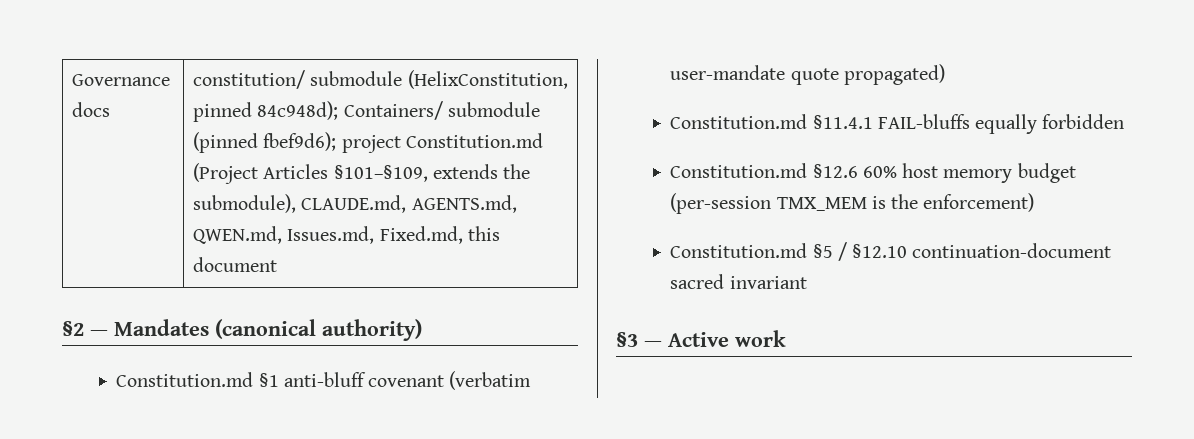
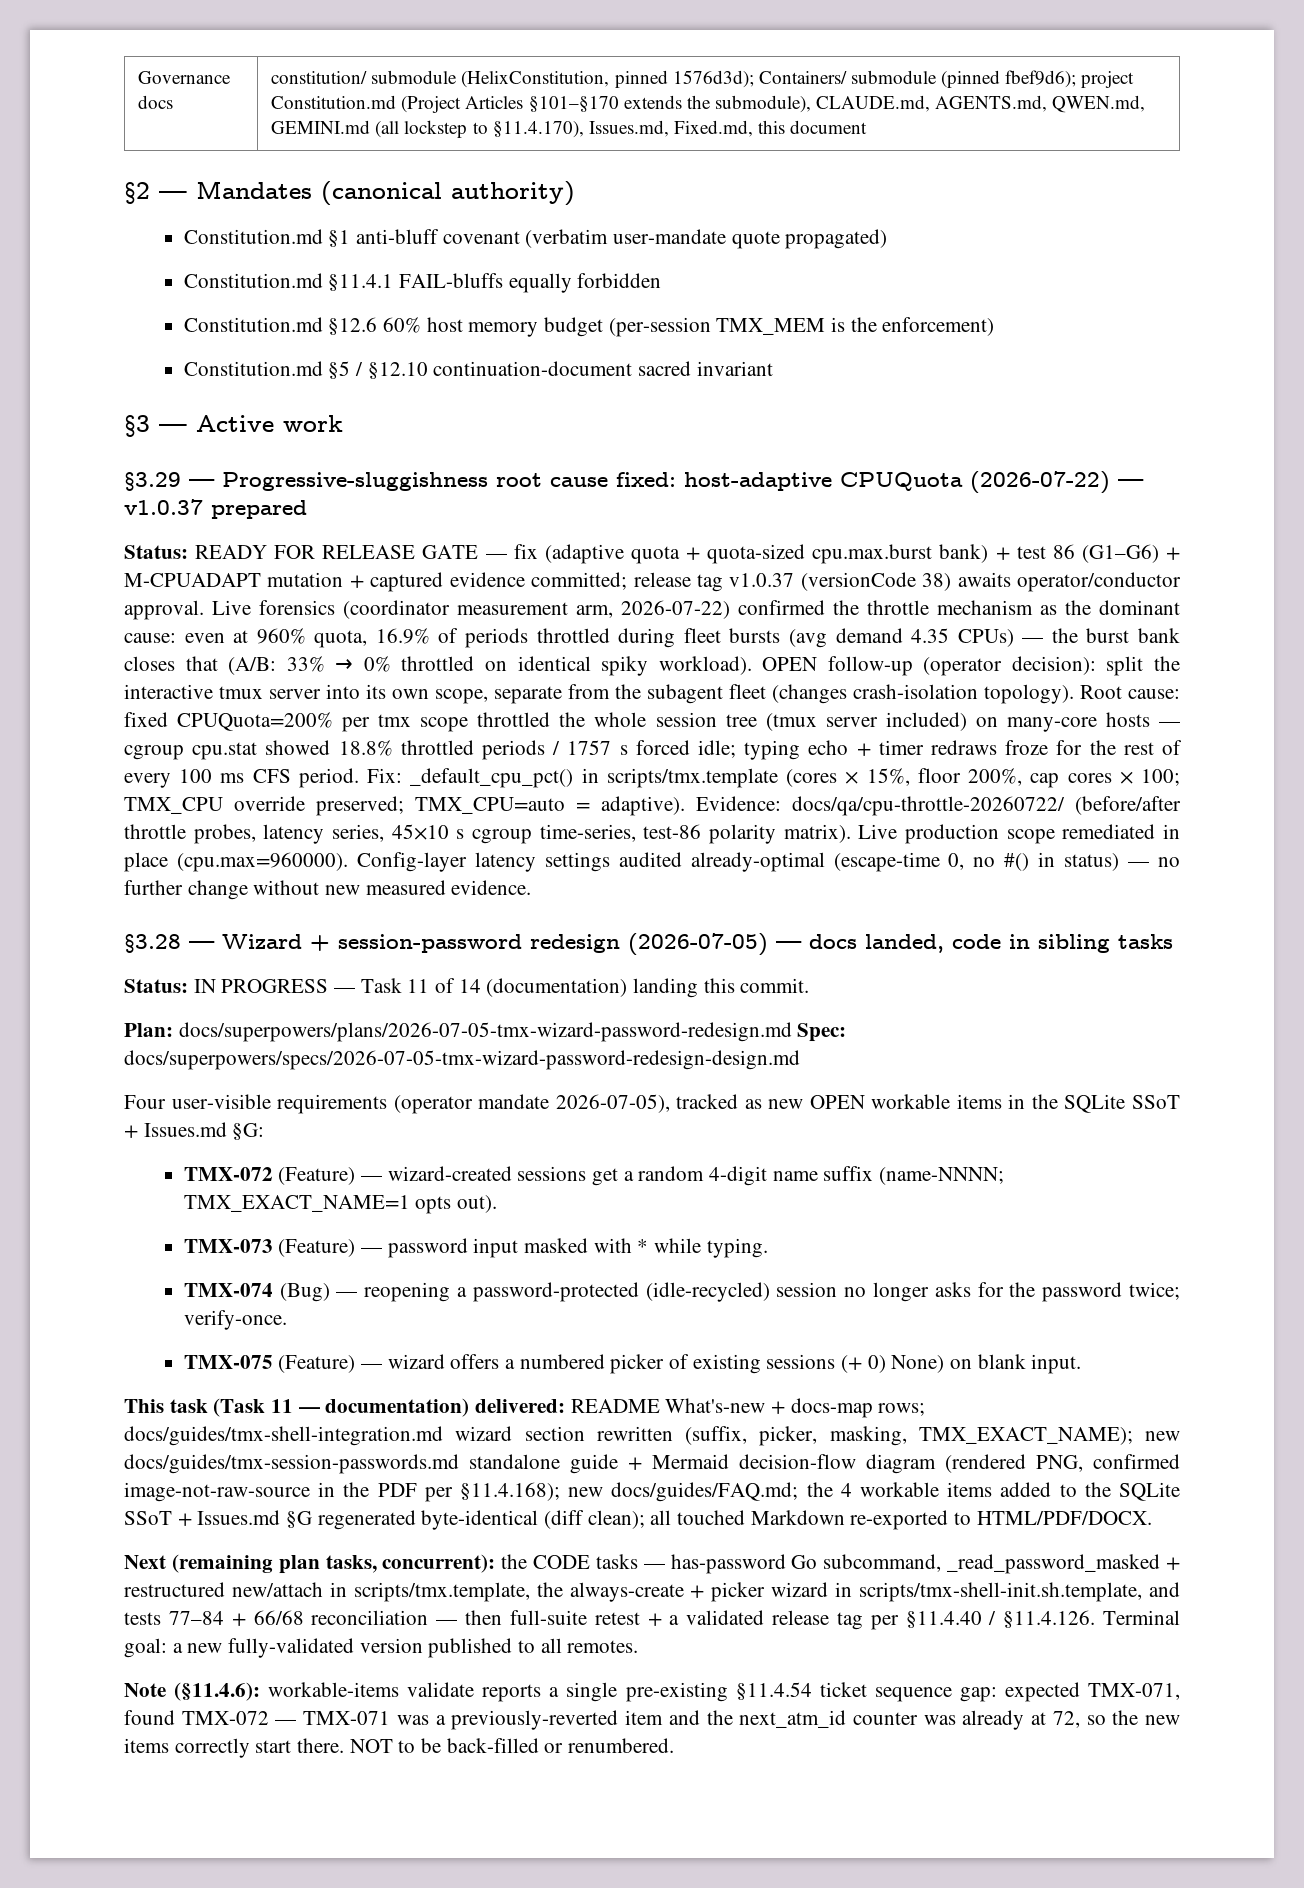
[257,101,339,120] 84c948d); -> [672,70,754,88] 1576d3d);
[333,165,428,182] §101–§109, -> [528,96,619,112] §101–§170
(283, 235) none -> [271,120,584,138] GEMINI.md (all lockstep to §11.4.170),
(786, 338) none -> [124,471,1144,494] [124,499,307,519] [124,544,1180,564] [124,572,1181,592] [124,600,1180,620] [124,628,1180,648] [124,656,1180,676] [124,684,1180,704] [124,712,1180,732] [124,740,1183,760] [124,768,1181,788] [124,796,1181,816] [124,824,1180,844] [124,852,1181,872] [124,880,532,900] [124,933,1173,956] [124,978,810,998] [124,1022,847,1042] [124,1050,800,1070] [124,1094,1180,1114] [124,1122,265,1140] [183,1166,1005,1186] [183,1195,498,1214] [183,1238,768,1258] [183,1282,1180,1302] [183,1310,287,1330] [183,1354,1082,1374] [124,1398,926,1418] [124,1426,1180,1446] [124,1454,1180,1474] [124,1482,1181,1502] [124,1510,1152,1530] [124,1554,1180,1574] [124,1582,1180,1602] [124,1610,1181,1630] [124,1638,639,1658] [124,1682,1181,1702] [124,1710,1180,1730] [124,1738,675,1758] // §3.29 — Progressive-sluggishness root cause fixed: host-adaptive CPUQuota (2026-07-22) — v1.0.37 prepared // Status: READY FOR RELEASE GATE — fix (adaptive quota + quota-sized cpu.max.burst bank) + test 86 (G1–G6) + M-CPUADAPT mutation + captured evidence committed; release tag v1.0.37 (versionCode 38) awaits operator/conductor approval. Live forensics (coordinator measurement arm, 2026-07-22) confirmed the throttle mechanism as the dominant cause: even at 960% quota, 16.9% of periods throttled during fleet bursts (avg demand 4.35 CPUs) — the burst bank closes that (A/B: 33% → 0% throttled on identical spiky workload). OPEN follow-up (operator decision): split the interactive tmux server into its own scope, separate from the subagent fleet (changes crash-isolation topology). Root cause: fixed CPUQuota=200% per tmx scope throttled the whole session tree (tmux server included) on many-core hosts — cgroup cpu.stat showed 18.8% throttled periods / 1757 s forced idle; typing echo + timer redraws froze for the rest of every 100 ms CFS period. Fix: _default_cpu_pct() in scripts/tmx.template (cores × 15%, floor 200%, cap cores × 100; TMX_CPU override preserved; TMX_CPU=auto = adaptive). Evidence: docs/qa/cpu-throttle-20260722/ (before/after throttle probes, latency series, 45×10 s cgroup time-series, test-86 polarity matrix). Live production scope remediated in place (cpu.max=960000). Config-layer latency settings audited already-optimal (escape-time 0, no #() in status) — no further change without new measured evidence. // §3.28 — Wizard + session-password redesign (2026-07-05) — docs landed, code in sibling tasks // Status: IN PROGRESS — Task 11 of 14 (documentation) landing this commit. // Plan: docs/superpowers/plans/2026-07-05-tmx-wizard-password-redesign.md Spec: docs/superpowers/specs/2026-07-05-tmx-wizard-password-redesign-design.md // Four user-visible requirements (operator mandate 2026-07-05), tracked as new OPEN workable items in the SQLite SSoT + Issues.md §G: // TMX-072 (Feature) — wizard-created sessions get a random 4-digit name suffix (name-NNNN; TMX_EXACT_NAME=1 opts out). // TMX-073 (Feature) — password input masked with * while typing. // TMX-074 (Bug) — reopening a password-protected (idle-recycled) session no longer asks for the password twice; verify-once. // TMX-075 (Feature) — wizard offers a numbered picker of existing sessions (+ 0) None) on blank input. // This task (Task 11 — documentation) delivered: README What's-new + docs-map rows; docs/guides/tmx-shell-integration.md wizard section rewritten (suffix, picker, masking, TMX_EXACT_NAME); new docs/guides/tmx-session-passwords.md standalone guide + Mermaid decision-flow diagram (rendered PNG, confirmed image-not-raw-source in the PDF per §11.4.168); new docs/guides/FAQ.md; the 4 workable items added to the SQLite SSoT + Issues.md §G regenerated byte-identical (diff clean); all touched Markdown re-exported to HTML/PDF/DOCX. // Next (remaining plan tasks, concurrent): the CODE tasks — has-password Go subcommand, _read_password_masked + restructured new/attach in scripts/tmx.template, the always-create + picker wizard in scripts/tmx-shell-init.sh.template, and tests 77–84 + 66/68 reconciliation — then full-suite retest + a validated release tag per §11.4.40 / §11.4.126. Terminal goal: a new fully-validated version published to all remotes. // Note (§11.4.6): workable-items validate reports a single pre-existing §11.4.54 ticket sequence gap: expected TMX-071, found TMX-072 — TMX-071 was a previously-reverted item and the next_atm_id counter was already at 72, so the new items correctly start there. NOT to be back-filled or renumbered.

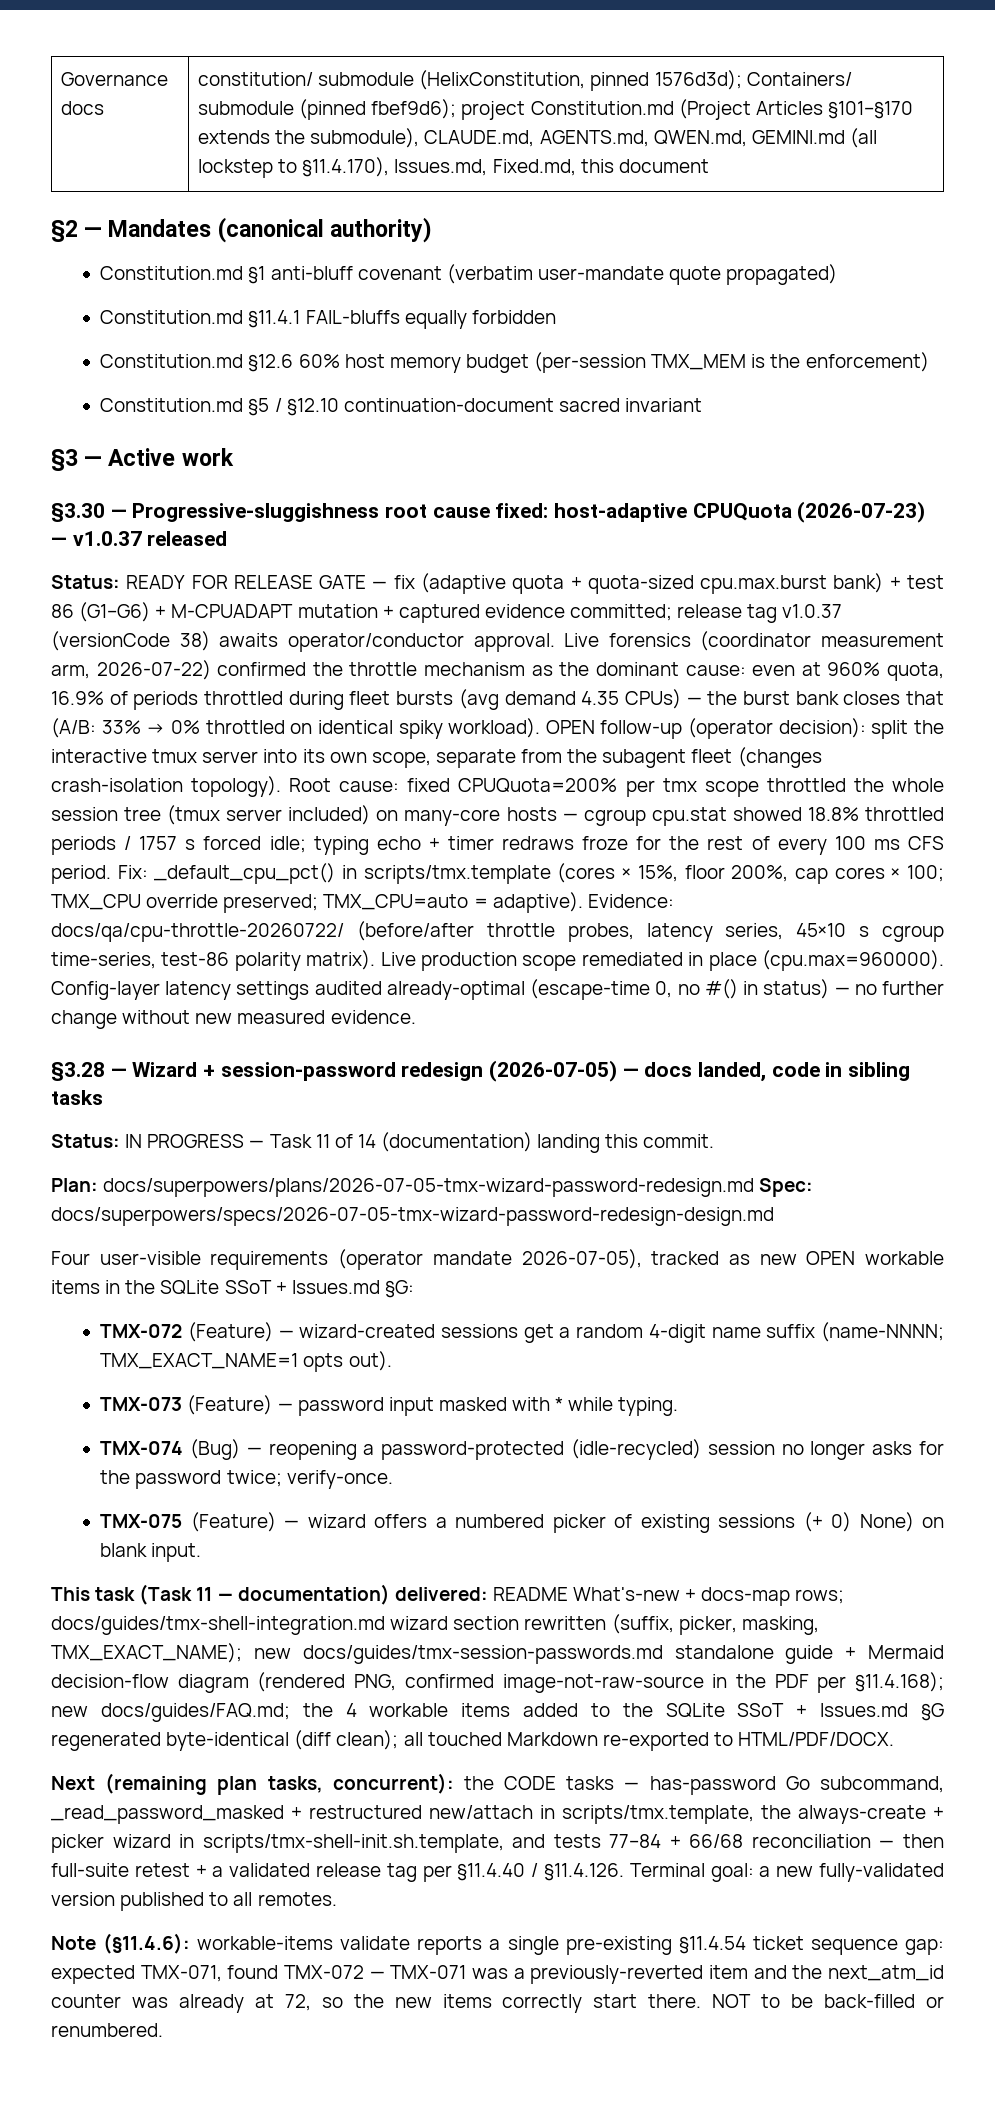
[124,472,181,491] §3.29 -> [51,503,105,522] §3.30
[970,471,1110,494] (2026-07-22) -> [797,501,926,523] (2026-07-23)
[211,500,307,519] prepared -> [147,531,228,546] released

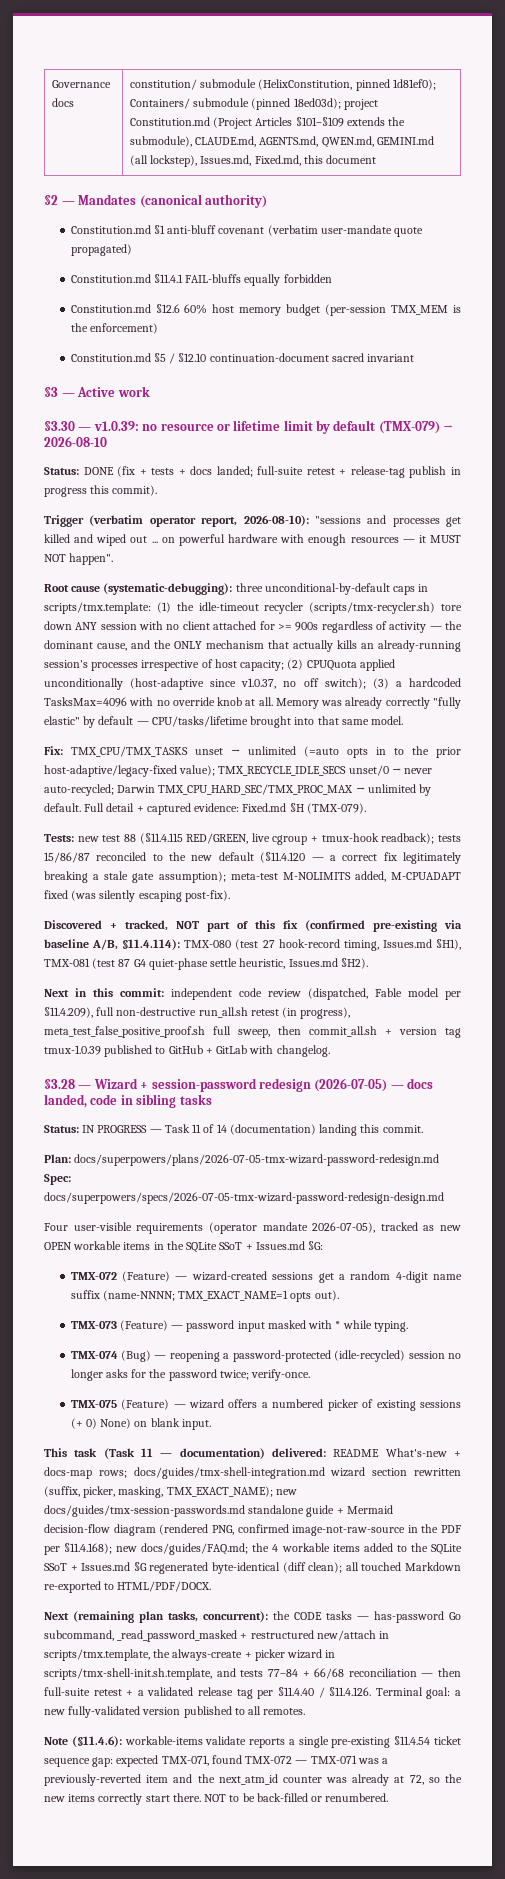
[654,70,742,90] 1576d3d); -> [392,79,436,90] 1d81ef0);
[371,99,457,119] fbef9d6); -> [293,98,341,109] 18ed03d);
[827,101,913,119] §101–§170 -> [295,117,344,127] §101–§109
[198,157,390,178] lockstep to §11.4.170), -> [150,155,198,167] lockstep),
[132,501,926,523] [51,531,228,546] [51,573,945,594] [51,602,843,623] [51,631,944,652] [51,660,945,681] [51,689,944,710] [51,718,944,739] [51,747,822,768] [51,776,945,797] [51,805,945,826] [51,836,944,855] [51,863,945,884] [51,892,674,913] [51,921,944,942] [51,950,944,971] [51,979,945,1000] [51,1010,416,1029] Progressive-sluggishness root cause fixed: host-adaptive CPUQuota (2026-07-23) — v1.0.37 released // Status: READY FOR RELEASE GATE — fix (adaptive quota + quota-sized cpu.max.burst bank) + test 86 (G1–G6) + M-CPUADAPT mutation + captured evidence committed; release tag v1.0.37 (versionCode 38) awaits operator/conductor approval. Live forensics (coordinator measurement arm, 2026-07-22) confirmed the throttle mechanism as the dominant cause: even at 960% quota, 16.9% of periods throttled during fleet bursts (avg demand 4.35 CPUs) — the burst bank closes that (A/B: 33% → 0% throttled on identical spiky workload). OPEN follow-up (operator decision): split the interactive tmux server into its own scope, separate from the subagent fleet (changes crash-isolation topology). Root cause: fixed CPUQuota=200% per tmx scope throttled the whole session tree (tmux server included) on many-core hosts — cgroup cpu.stat showed 18.8% throttled periods / 1757 s forced idle; typing echo + timer redraws froze for the rest of every 100 ms CFS period. Fix: _default_cpu_pct() in scripts/tmx.template (cores × 15%, floor 200%, cap cores × 100; TMX_CPU override preserved; TMX_CPU=auto = adaptive). Evidence: docs/qa/cpu-throttle-20260722/ (before/after throttle probes, latency series, 45×10 s cgroup time-series, test-86 polarity matrix). Live production scope remediated in place (cpu.max=960000). Config-layer latency settings audited already-optimal (escape-time 0, no #() in status) — no further change without new measured evidence. -> [93,420,454,434] [44,436,107,447] [44,466,462,478] [44,485,158,497] [44,515,461,527] [44,534,461,546] [44,553,114,565] [44,583,429,595] [44,602,462,614] [44,621,462,633] [44,640,461,652] [44,659,395,671] [44,678,461,690] [44,697,461,709] [44,716,404,728] [44,746,461,758] [44,765,433,777] [44,784,432,796] [44,803,366,815] [44,833,461,845] [44,852,462,864] [44,871,461,883] [44,890,230,902] [44,920,462,932] [44,939,461,951] [44,958,368,970] [44,988,461,1000] [44,1007,351,1019] [44,1026,461,1038] [44,1045,330,1057] v1.0.39: no resource or lifetime limit by default (TMX-079) → 2026-08-10 // Status: DONE (fix + tests + docs landed; full-suite retest + release-tag publish in progress this commit). // Trigger (verbatim operator report, 2026-08-10): "sessions and processes get killed and wiped out ... on powerful hardware with enough resources — it MUST NOT happen". // Root cause (systematic-debugging): three unconditional-by-default caps in scripts/tmx.template: (1) the idle-timeout recycler (scripts/tmx-recycler.sh) tore down ANY session with no client attached for >= 900s regardless of activity — the dominant cause, and the ONLY mechanism that actually kills an already-running session's processes irrespective of host capacity; (2) CPUQuota applied unconditionally (host-adaptive since v1.0.37, no off switch); (3) a hardcoded TasksMax=4096 with no override knob at all. Memory was already correctly "fully elastic" by default — CPU/tasks/lifetime brought into that same model. // Fix: TMX_CPU/TMX_TASKS unset → unlimited (=auto opts in to the prior host-adaptive/legacy-fixed value); TMX_RECYCLE_IDLE_SECS unset/0 → never auto-recycled; Darwin TMX_CPU_HARD_SEC/TMX_PROC_MAX → unlimited by default. Full detail + captured evidence: Fixed.md §H (TMX-079). // Tests: new test 88 (§11.4.115 RED/GREEN, live cgroup + tmux-hook readback); tests 15/86/87 reconciled to the new default (§11.4.120 — a correct fix legitimately breaking a stale gate assumption); meta-test M-NOLIMITS added, M-CPUADAPT fixed (was silently escaping post-fix). // Discovered + tracked, NOT part of this fix (confirmed pre-existing via baseline A/B, §11.4.114): TMX-080 (test 27 hook-record timing, Issues.md §H1), TMX-081 (test 87 G4 quiet-phase settle heuristic, Issues.md §H2). // Next in this commit: independent code review (dispatched, Fable model per §11.4.209), full non-destructive run_all.sh retest (in progress), meta_test_false_positive_proof.sh full sweep, then commit_all.sh + version tag tmux-1.0.39 published to GitHub + GitLab with changelog.

